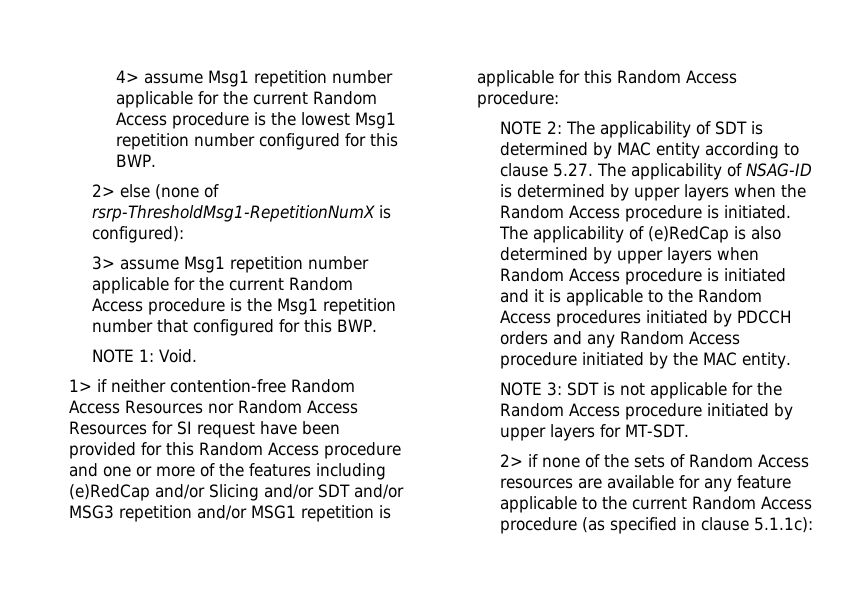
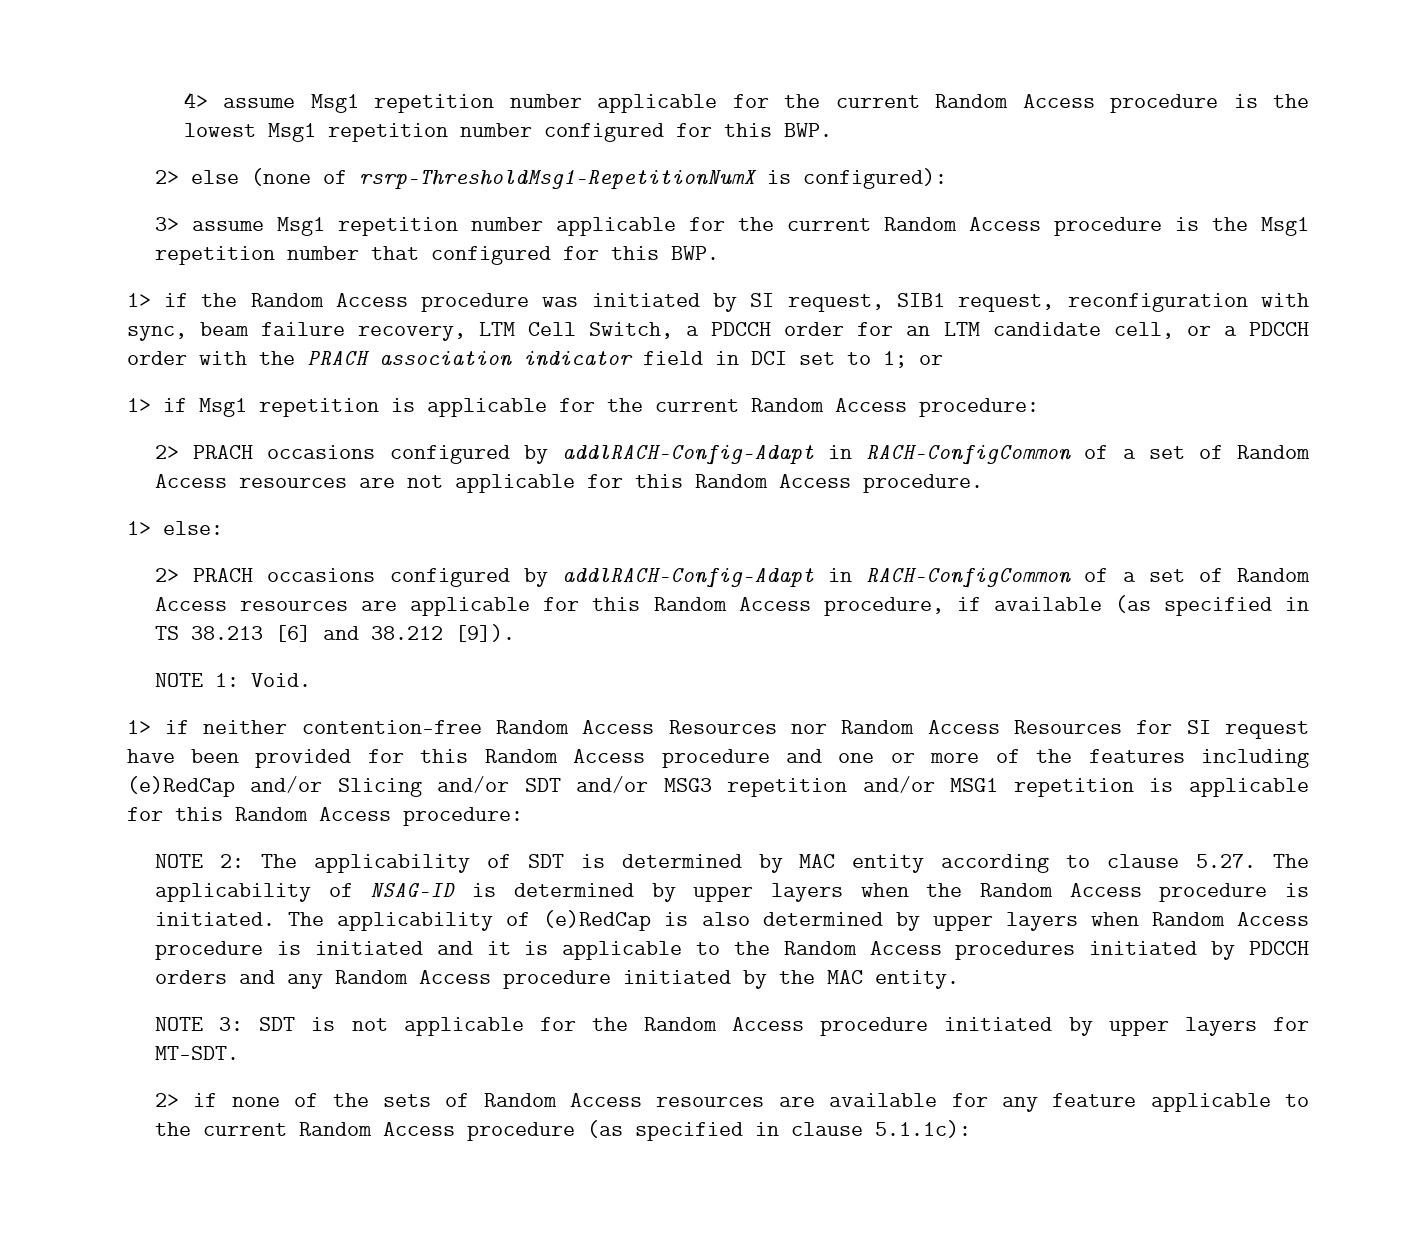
(378, 325) none -> [126,293,1309,312] [126,322,1310,341] [126,351,943,368] [126,398,1039,417] [155,445,1310,465] [155,474,984,493] [126,521,223,535] [155,568,1310,588] [155,595,1309,616] [155,624,516,642] // 1> if the Random Access procedure was initiated by SI request, SIB1 request, reconfiguration with sync, beam failure recovery, LTM Cell Switch, a PDCCH order for an LTM candidate cell, or a PDCCH order with the PRACH association indicator field in DCI set to 1; or // 1> if Msg1 repetition is applicable for the current Random Access procedure: // 2> PRACH occasions configured by addlRACH-Config-Adapt in RACH-ConfigCommon of a set of Random Access resources are not applicable for this Random Access procedure. // 1> else: // 2> PRACH occasions configured by addlRACH-Config-Adapt in RACH-ConfigCommon of a set of Random Access resources are applicable for this Random Access procedure, if available (as specified in TS 38.213 [6] and 38.212 [9]).

